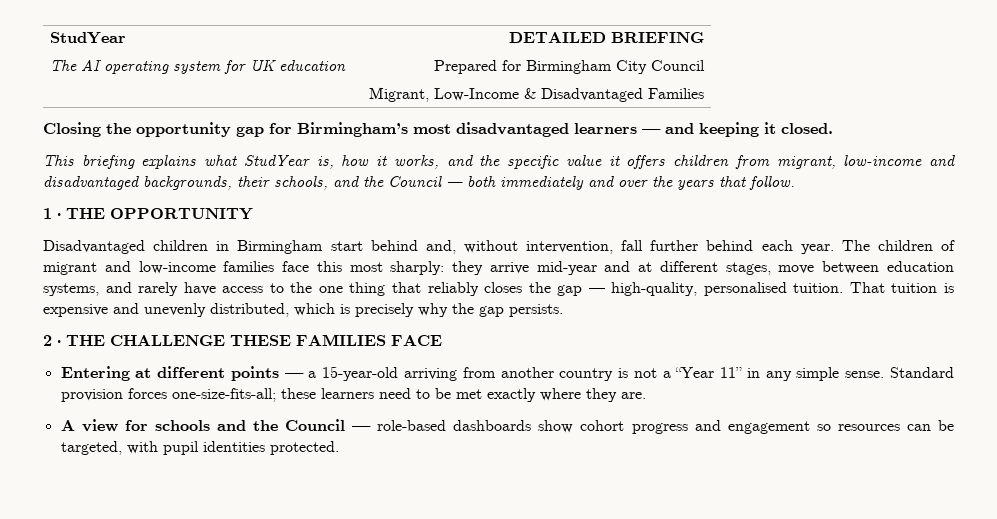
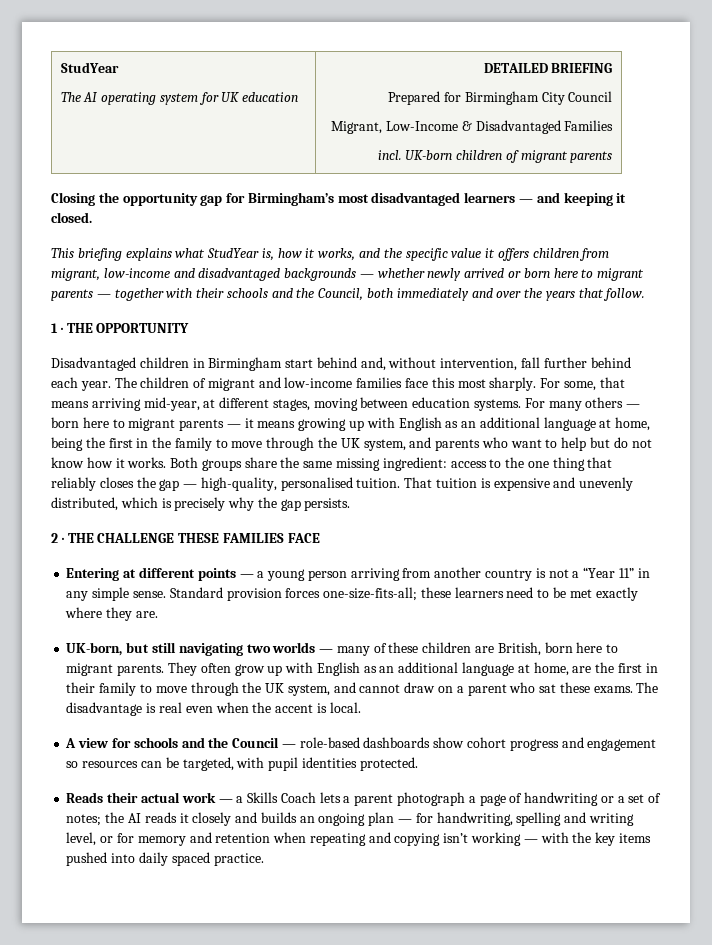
(704, 93) none -> [377,150,613,163] // incl. UK-born children of migrant parents
[143,176,463,190] backgrounds, their schools, and the Council — -> [284,268,645,281] [51,288,364,301] backgrounds — whether newly arrived or born here to migrant parents — together with their schools and the Council,
[390,261,631,275] sharply: they arrive mid-year and -> [489,377,625,391] [51,397,200,411] sharply. For some, that means arriving mid-year,
[778,265,815,274] move -> [313,398,358,411] moving
[43,282,216,296] systems, and rarely have -> [474,397,641,411] [51,417,651,431] [51,437,652,451] [51,457,447,471] systems. For many others — born here to migrant parents — it means growing up with English as an additional language at home, being the first in the family to move through the UK system, and parents who want to help but do not know how it works. Both groups share the same missing ingredient:
[322,366,399,381] 15-year-old -> [267,569,347,581] young person
(646, 395) none -> [66,642,619,656] [66,662,658,676] [66,682,659,696] [66,702,361,716] // UK-born, but still navigating two worlds — many of these children are British, born here to migrant parents. They often grow up with English as an additional language at home, are the first in their family to move through the UK system, and cannot draw on a parent who sat these exams. The disadvantage is real even when the accent is local.
(339, 448) none -> [66,792,662,806] [66,812,634,826] [66,832,651,846] [66,852,264,866] // Reads their actual work — a Skills Coach lets a parent photograph a page of handwriting or a set of notes; the AI reads it closely and builds an ongoing plan — for handwriting, spelling and writing level, or for memory and retention when repeating and copying isn’t working — with the key items pushed into daily spaced practice.

